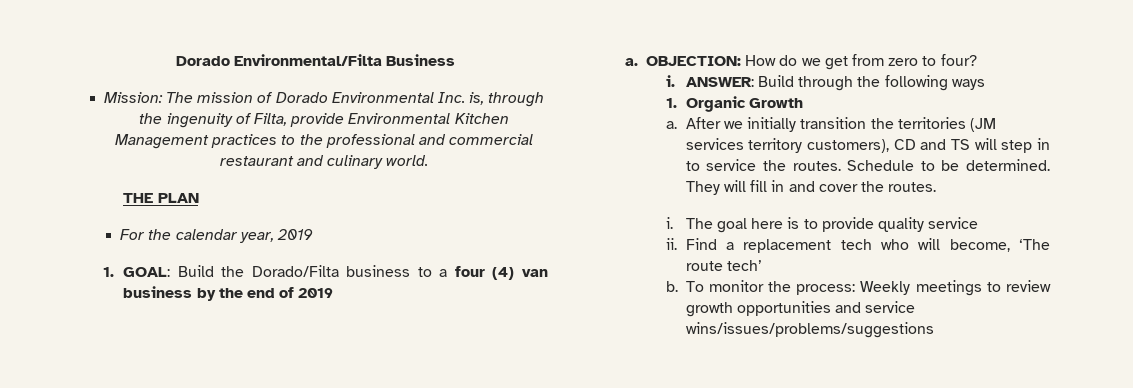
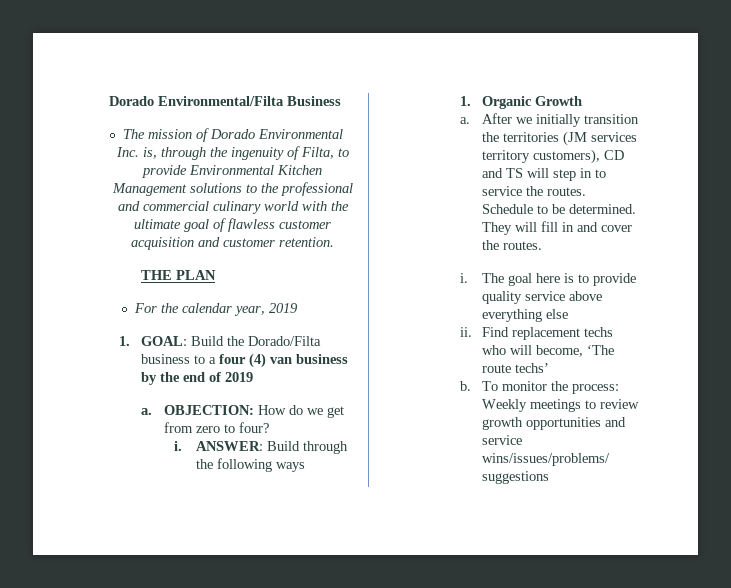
[103,92,163,103] Mission: -> (341, 101) none
(288, 119) none -> [337,148,349,157] to
[211,134,278,148] practices -> [189,183,242,193] solutions
[219,155,429,169] restaurant and culinary world. -> [212,201,349,214] [134,218,332,232] [131,237,335,250] culinary world with the ultimate goal of flawless customer acquisition and customer retention.
(979, 223) none -> [569,291,603,301] [482,309,569,322] above everything else
[726,239,872,253] a replacement tech -> [512,327,614,340] replacement techs
[726,260,762,271] tech’ -> [515,363,550,373] techs’

